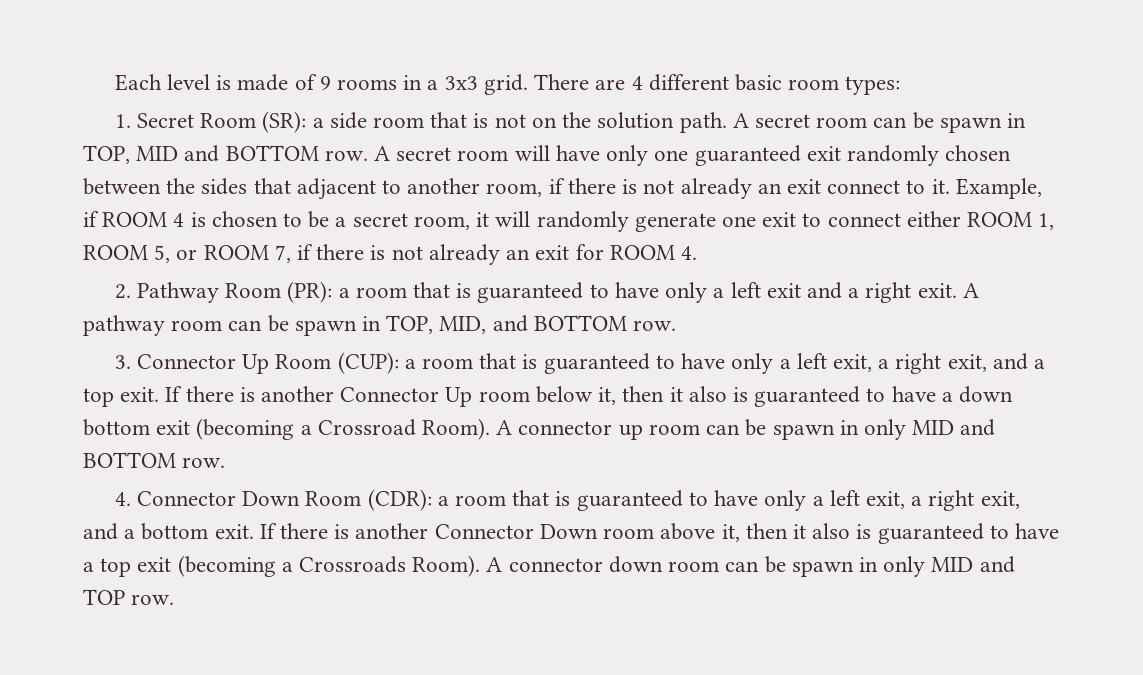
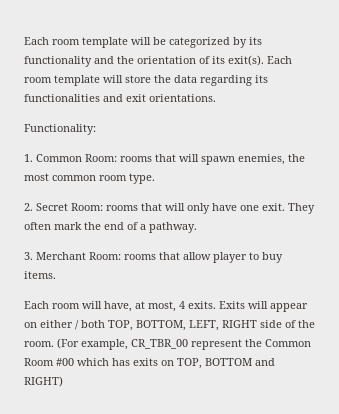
[114,74,901,95] [114,111,1026,133] [83,145,1012,166] [83,178,1042,200] [83,211,1055,232] [83,244,697,265] [114,281,979,303] [83,315,677,336] [114,352,1045,374] [83,386,1013,407] [83,418,996,440] [83,452,226,468] [114,489,1020,511] [83,523,1059,544] [83,555,1015,577] [83,589,175,605] Each level is made of 9 rooms in a 3x3 grid. There are 4 different basic room types: // 1. Secret Room (SR): a side room that is not on the solution path. A secret room can be spawn in TOP, MID and BOTTOM row. A secret room will have only one guaranteed exit randomly chosen between the sides that adjacent to another room, if there is not already an exit connect to it. Example, if ROOM 4 is chosen to be a secret room, it will randomly generate one exit to connect either ROOM 1, ROOM 5, or ROOM 7, if there is not already an exit for ROOM 4. // 2. Pathway Room (PR): a room that is guaranteed to have only a left exit and a right exit. A pathway room can be spawn in TOP, MID, and BOTTOM row. // 3. Connector Up Room (CUP): a room that is guaranteed to have only a left exit, a right exit, and a top exit. If there is another Connector Up room below it, then it also is guaranteed to have a down bottom exit (becoming a Crossroad Room). A connector up room can be spawn in only MID and BOTTOM row. // 4. Connector Down Room (CDR): a room that is guaranteed to have only a left exit, a right exit, and a bottom exit. If there is another Connector Down room above it, then it also is guaranteed to have a top exit (becoming a Crossroads Room). A connector down room can be spawn in only MID and TOP row. -> [24,37,262,48] [24,55,292,67] [24,75,268,86] [24,94,216,102] [24,124,96,135] [24,154,305,165] [24,173,155,184] [24,203,315,214] [24,222,197,233] [24,252,283,263] [24,271,56,279] [24,301,308,312] [24,320,315,331] [24,338,311,350] [24,358,275,369] [24,376,63,387] Each room template will be categorized by its functionality and the orientation of its exit(s). Each room template will store the data regarding its functionalities and exit orientations. // Functionality: // 1. Common Room: rooms that will spawn enemies, the most common room type. // 2. Secret Room: rooms that will only have one exit. They often mark the end of a pathway. // 3. Merchant Room: rooms that allow player to buy items. // Each room will have, at most, 4 exits. Exits will appear on either / both TOP, BOTTOM, LEFT, RIGHT side of the room. (For example, CR_TBR_00 represent the Common Room #00 which has exits on TOP, BOTTOM and RIGHT)

